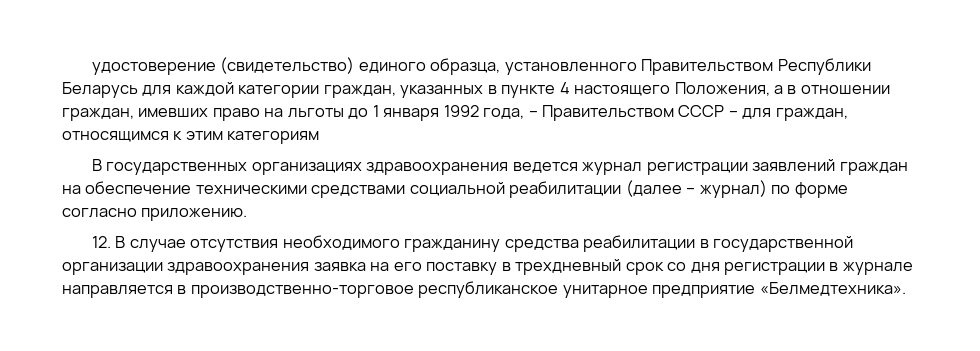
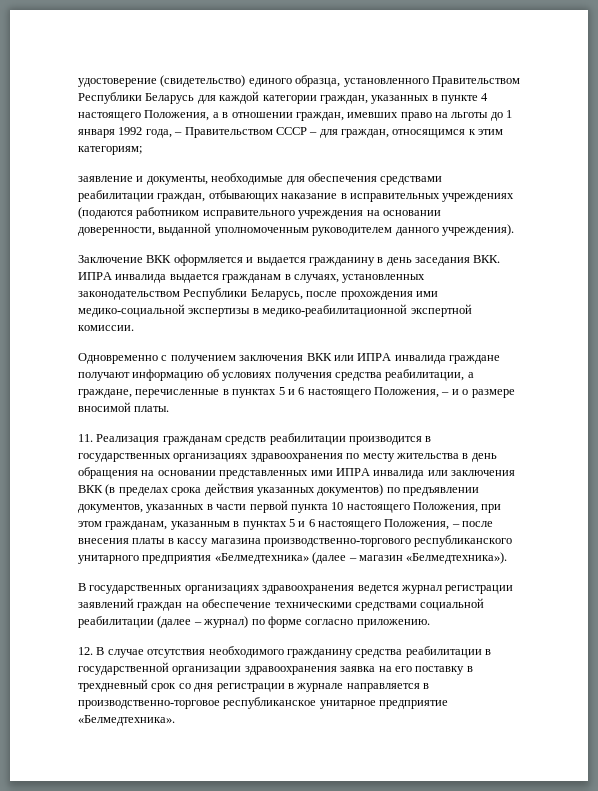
[227,131,320,144] категориям -> [78,146,142,155] [78,173,443,185] [78,190,515,202] [78,207,441,219] [78,223,514,236] [78,254,501,266] [78,272,426,283] [78,288,438,300] [78,304,472,317] [78,325,134,331] [78,353,500,364] [78,369,474,381] [78,387,515,398] [78,402,170,412] [78,433,432,445] [78,453,497,462] [78,467,515,479] [78,483,479,496] [78,500,502,513] [78,519,494,530] [78,535,513,547] [78,552,508,564] категориям; // заявление и документы, необходимые для обеспечения средствами реабилитации граждан, отбывающих наказание в исправительных учреждениях (подаются работником исправительного учреждения на основании доверенности, выданной уполномоченным руководителем данного учреждения). // Заключение ВКК оформляется и выдается гражданину в день заседания ВКК. ИПРА инвалида выдается гражданам в случаях, установленных законодательством Республики Беларусь, после прохождения ими медико-социальной экспертизы в медико-реабилитационной экспертной комиссии. // Одновременно с получением заключения ВКК или ИПРА инвалида граждане получают информацию об условиях получения средства реабилитации, а граждане, перечисленные в пунктах 5 и 6 настоящего Положения, – и о размере вносимой платы. // 11. Реализация гражданам средств реабилитации производится в государственных организациях здравоохранения по месту жительства в день обращения на основании представленных ими ИПРА инвалида или заключения ВКК (в пределах срока действия указанных документов) по предъявлении документов, указанных в части первой пункта 10 настоящего Положения, при этом гражданам, указанным в пунктах 5 и 6 настоящего Положения, – после внесения платы в кассу магазина производственно-торгового республиканского унитарного предприятия «Белмедтехника» (далее – магазин «Белмедтехника»).

